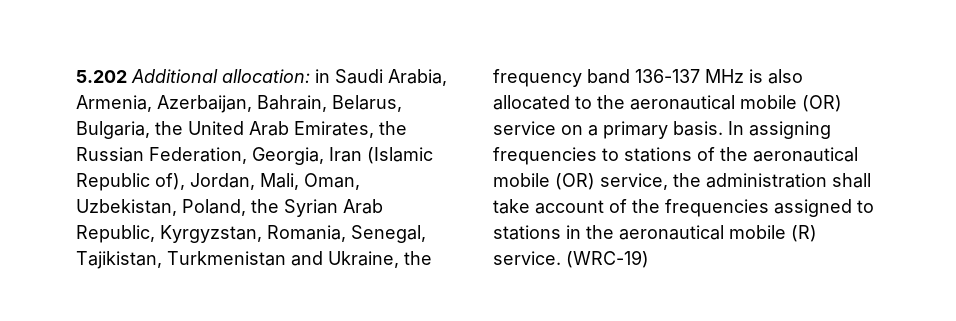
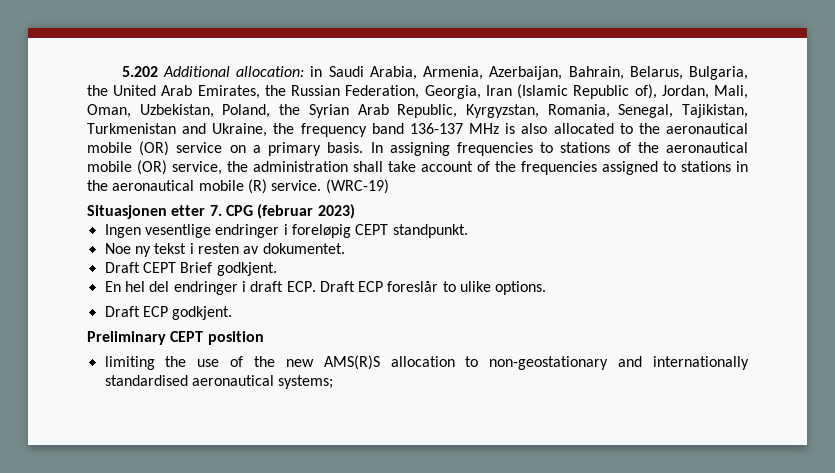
(649, 259) none -> [87,204,355,219] [104,224,468,238] [104,243,345,257] [104,262,277,276] [104,281,547,295] [104,306,233,320] [87,331,264,345] [104,355,749,370] [104,375,334,389] // Situasjonen etter 7. CPG (februar 2023) // Ingen vesentlige endringer i foreløpig CEPT standpunkt. // Noe ny tekst i resten av dokumentet. // Draft CEPT Brief godkjent. // En hel del endringer i draft ECP. Draft ECP foreslår to ulike options. // Draft ECP godkjent. // Preliminary CEPT position // limiting the use of the new AMS(R)S allocation to non-geostationary and internationally standardised aeronautical systems;

